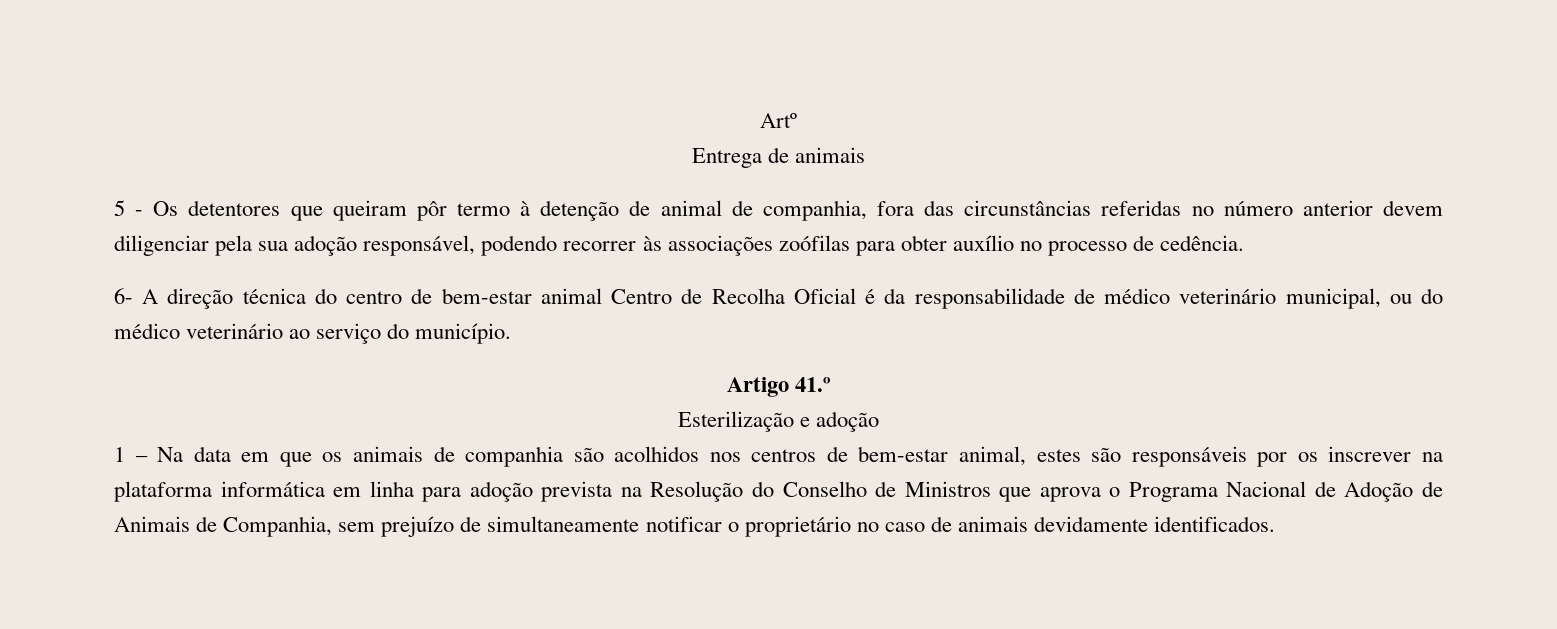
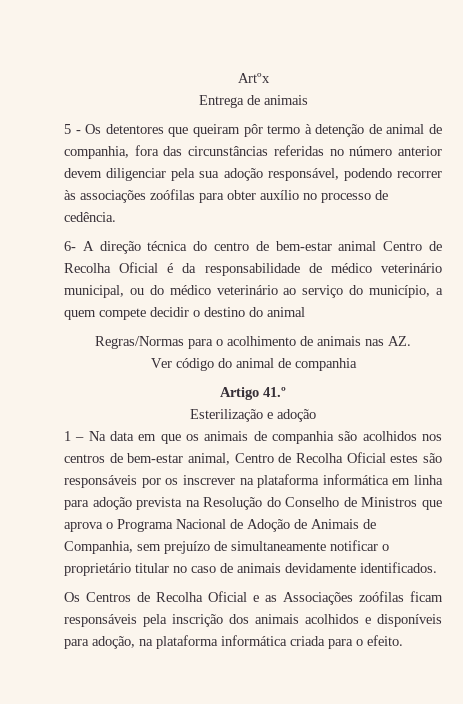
[760,113,797,128] Artº -> [237,73,270,83] Artºx
[415,323,512,344] município. -> [369,285,444,298] [64,307,305,320] [95,336,411,349] [150,358,357,371] município, a quem compete decidir o destino do animal // Regras/Normas para o acolhimento de animais nas AZ. // Ver código do animal de companhia
(1027, 456) none -> [234,452,386,463] Centro de Recolha Oficial
(851, 526) none -> [135,563,169,573] titular
(1276, 524) none -> [64,591,443,605] [64,614,442,627] [64,635,403,649] // Os Centros de Recolha Oficial e as Associações zoófilas ficam responsáveis pela inscrição dos animais acolhidos e disponíveis para adoção, na plataforma informática criada para o efeito.

